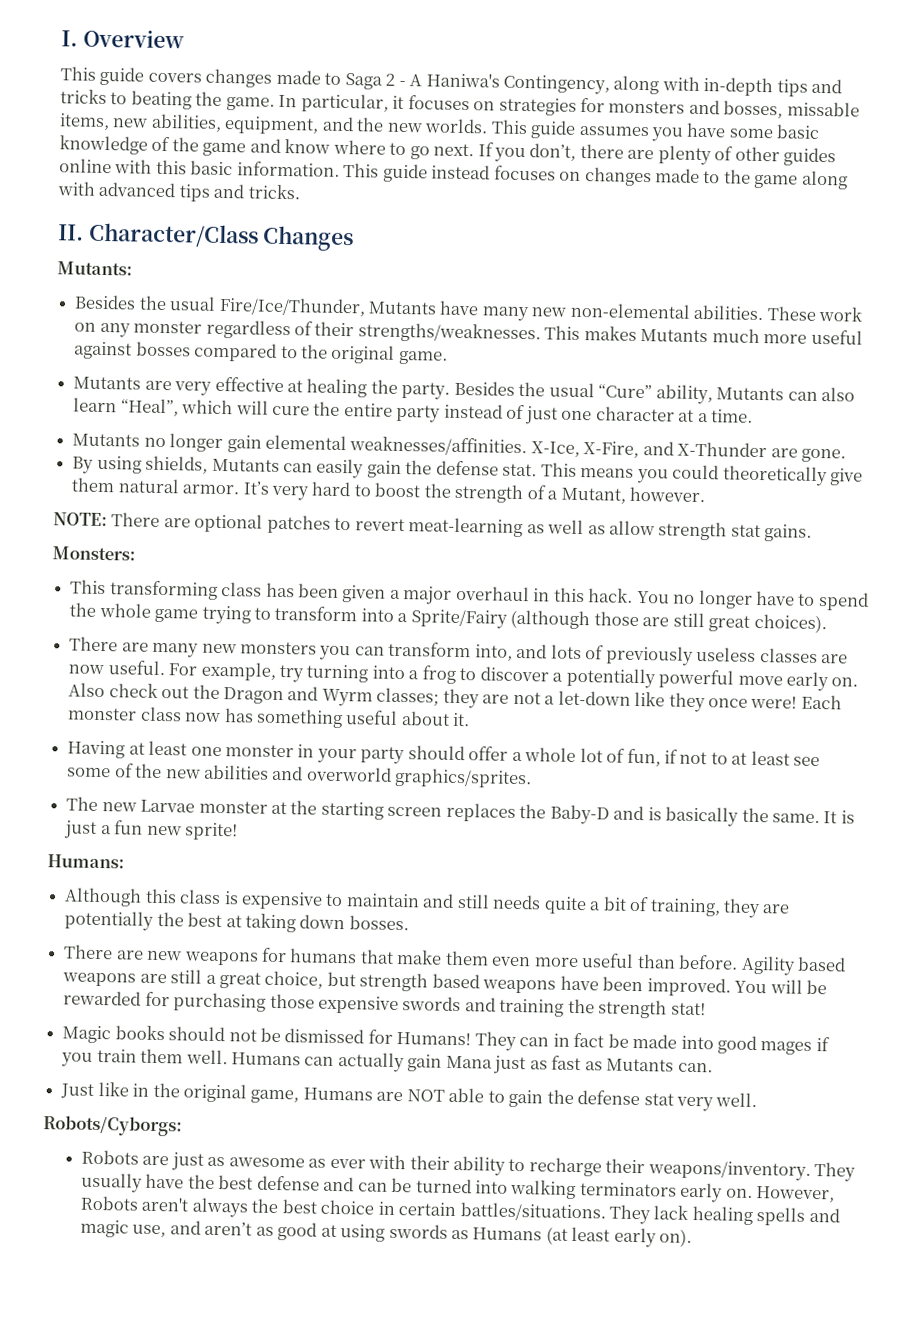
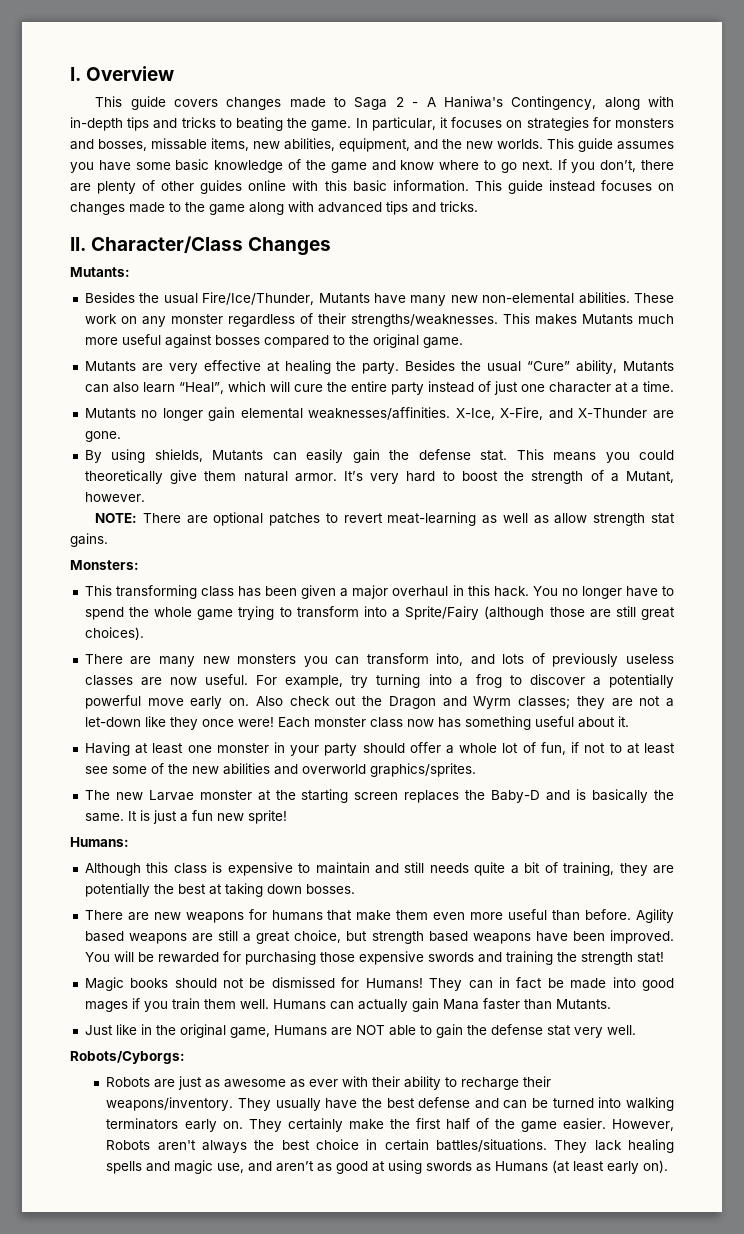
[493,1055,713,1075] just as fast as Mutants can. -> [482,998,611,1010] faster than Mutants.
(753, 1193) none -> [248,1118,606,1132] They certainly make the first half of the game easier.

